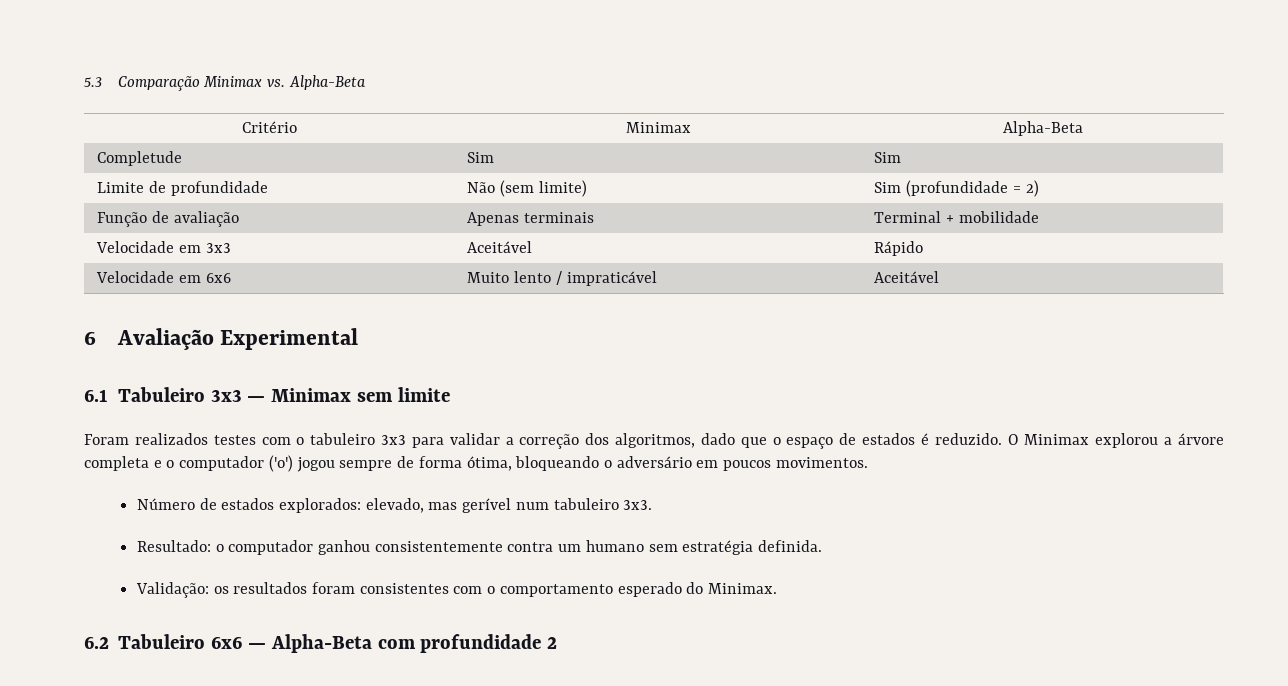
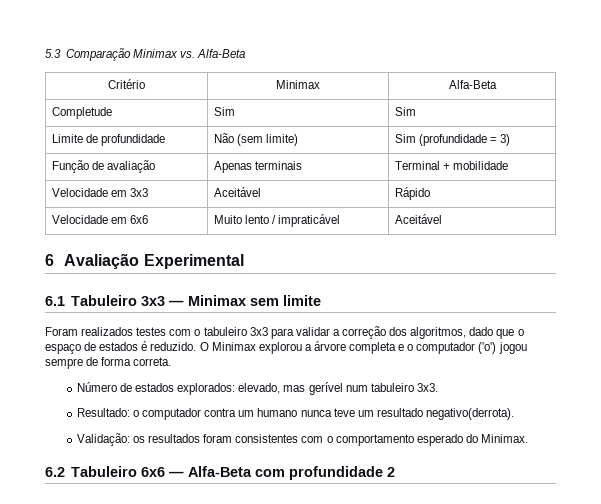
[288,75,366,90] Alpha-Beta -> [197,49,246,58] Alfa-Beta
[1002,121,1083,136] Alpha-Beta -> [448,80,497,89] Alfa-Beta
[1025,180,1039,197] 2) -> [500,134,511,146] 3)
[466,456,868,471] ótima, bloqueando o adversário em poucos movimentos. -> [133,357,172,366] correta.
[317,540,503,555] ganhou consistentemente -> (202, 414) none
[648,540,823,555] sem estratégia definida. -> [300,408,514,420] nunca teve um resultado negativo(derrota).
[270,634,372,653] Alpha-Beta -> [187,466,252,477] Alfa-Beta

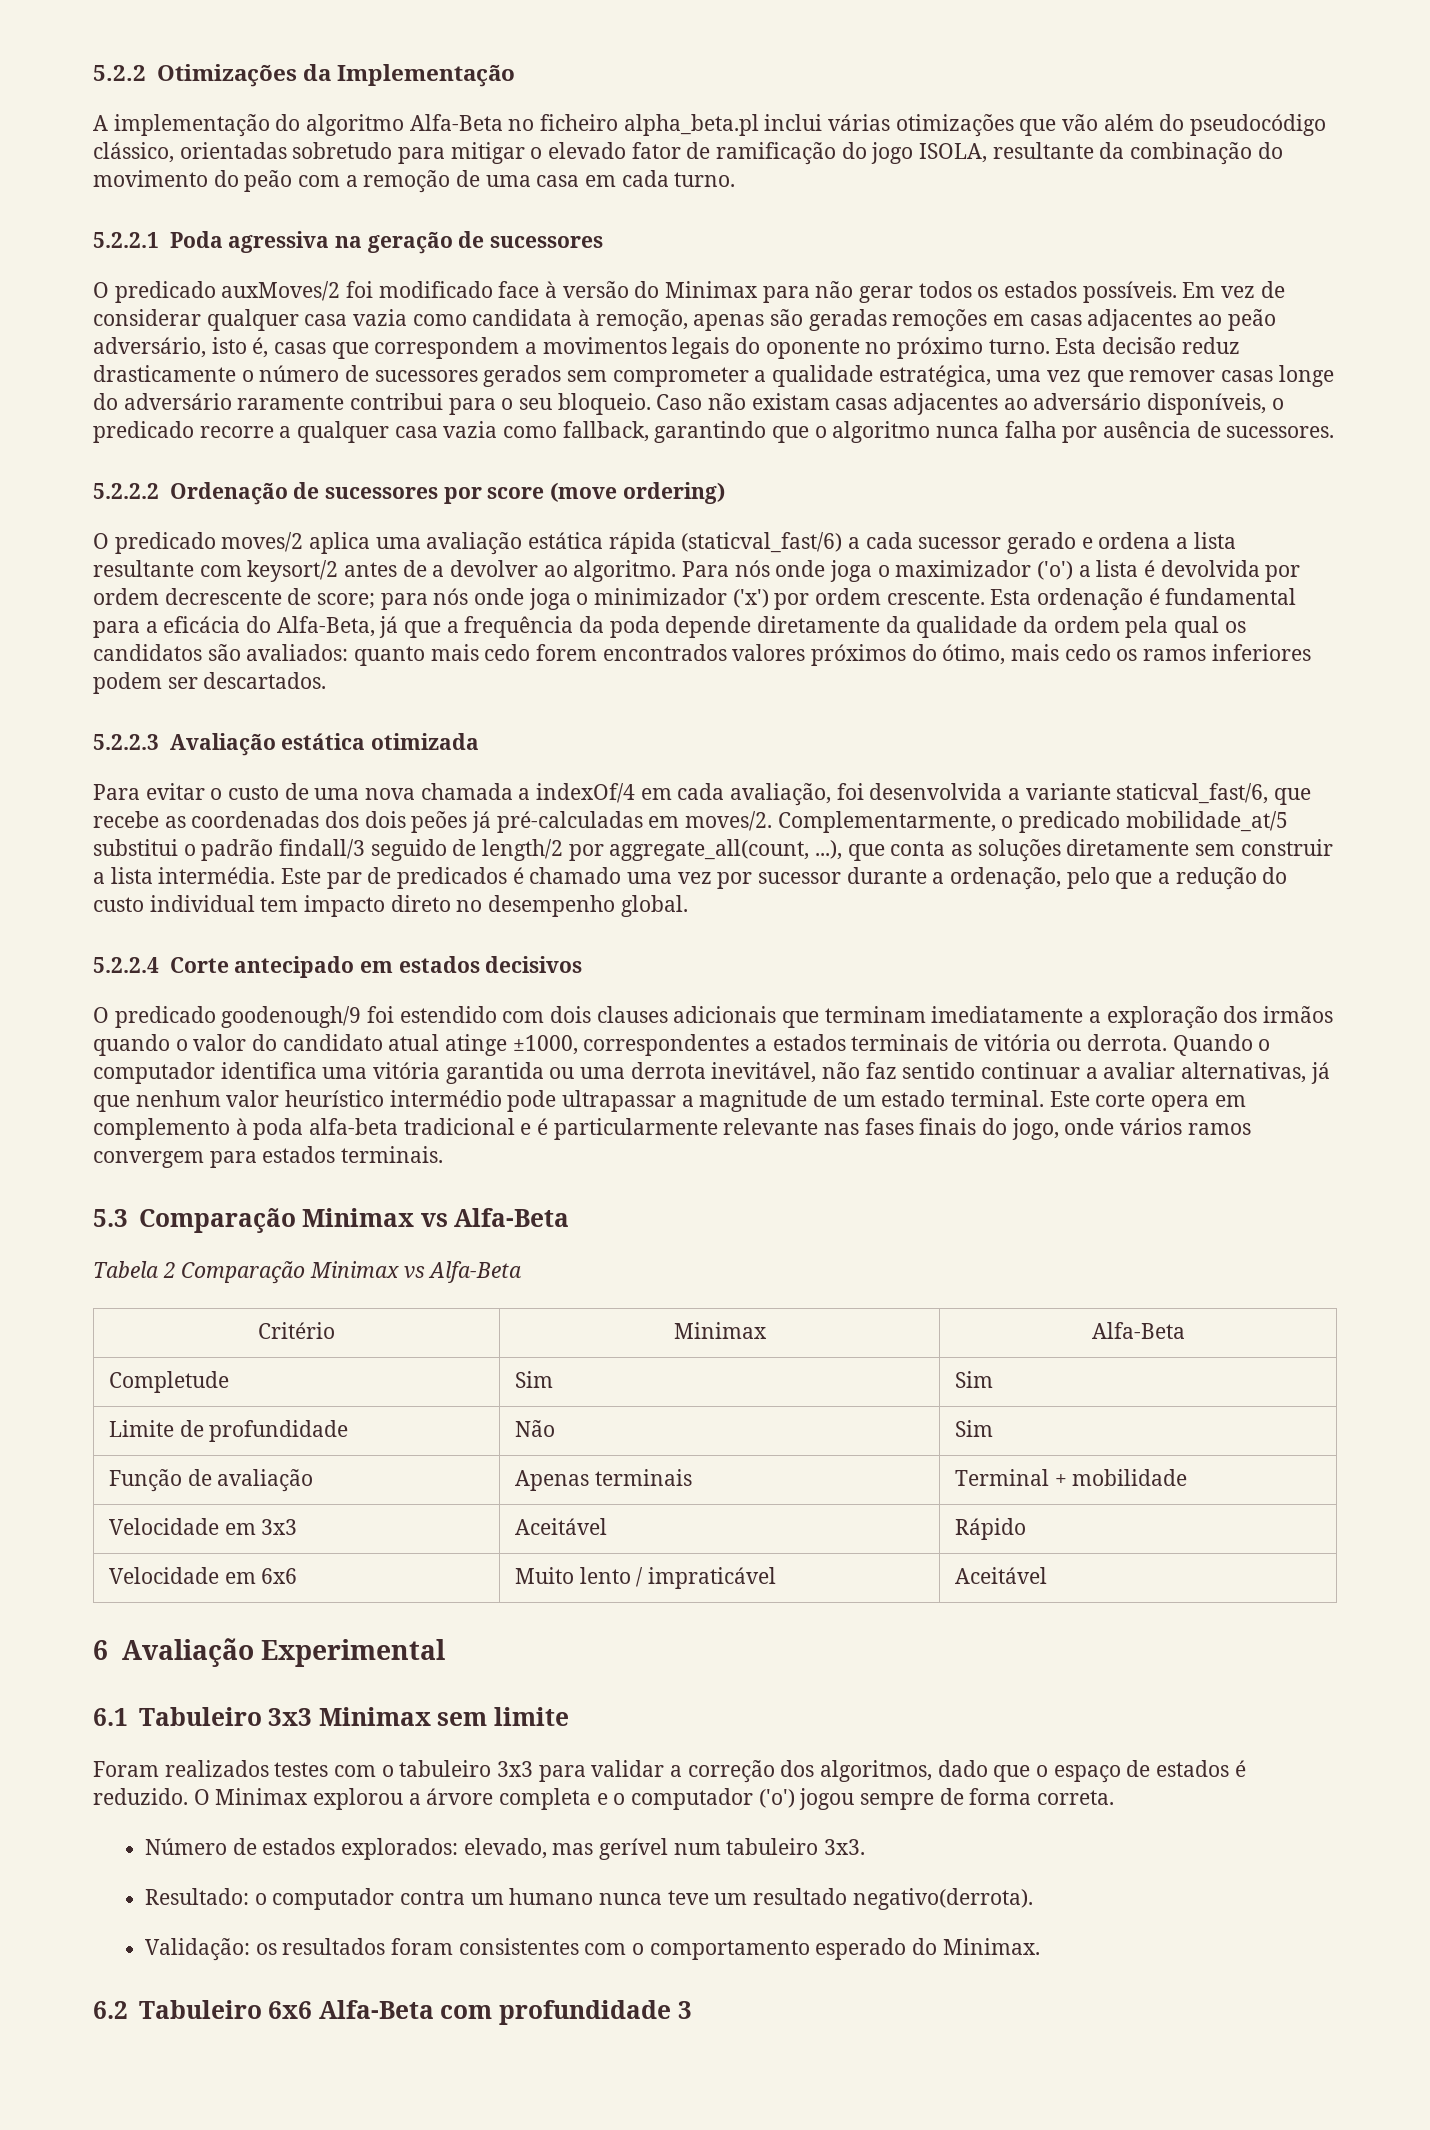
[45,48,195,61] 5.3 Comparação Minimax vs. -> [93,64,515,87] [93,114,1327,137] [93,142,1283,165] [93,170,736,193] [93,231,603,254] [93,281,1285,303] [93,309,1276,332] [93,337,1240,359] [93,365,1334,387] [93,393,1284,415] [93,421,1335,443] [93,482,725,505] [93,532,1236,555] [93,560,1301,582] [93,588,1297,611] [93,616,1246,638] [93,644,1311,666] [93,672,327,694] [93,733,479,756] [93,783,1312,806] [93,811,1288,833] [93,839,1333,862] [93,867,1288,890] [93,895,688,917] [93,956,583,978] [93,1006,1334,1029] [93,1034,1271,1056] [93,1062,1330,1084] [93,1090,1246,1112] [93,1118,1251,1140] [93,1146,444,1168] [93,1208,570,1233] [93,1261,425,1284] 5.2.2 Otimizações da Implementação // A implementação do algoritmo Alfa-Beta no ficheiro alpha_beta.pl inclui várias otimizações que vão além do pseudocódigo clássico, orientadas sobretudo para mitigar o elevado fator de ramificação do jogo ISOLA, resultante da combinação do movimento do peão com a remoção de uma casa em cada turno. // 5.2.2.1 Poda agressiva na geração de sucessores // O predicado auxMoves/2 foi modificado face à versão do Minimax para não gerar todos os estados possíveis. Em vez de considerar qualquer casa vazia como candidata à remoção, apenas são geradas remoções em casas adjacentes ao peão adversário, isto é, casas que correspondem a movimentos legais do oponente no próximo turno. Esta decisão reduz drasticamente o número de sucessores gerados sem comprometer a qualidade estratégica, uma vez que remover casas longe do adversário raramente contribui para o seu bloqueio. Caso não existam casas adjacentes ao adversário disponíveis, o predicado recorre a qualquer casa vazia como fallback, garantindo que o algoritmo nunca falha por ausência de sucessores. // 5.2.2.2 Ordenação de sucessores por score (move ordering) // O predicado moves/2 aplica uma avaliação estática rápida (staticval_fast/6) a cada sucessor gerado e ordena a lista resultante com keysort/2 antes de a devolver ao algoritmo. Para nós onde joga o maximizador ('o') a lista é devolvida por ordem decrescente de score; para nós onde joga o minimizador ('x') por ordem crescente. Esta ordenação é fundamental para a eficácia do Alfa-Beta, já que a frequência da poda depende diretamente da qualidade da ordem pela qual os candidatos são avaliados: quanto mais cedo forem encontrados valores próximos do ótimo, mais cedo os ramos inferiores podem ser descartados. // 5.2.2.3 Avaliação estática otimizada // Para evitar o custo de uma nova chamada a indexOf/4 em cada avaliação, foi desenvolvida a variante staticval_fast/6, que recebe as coordenadas dos dois peões já pré-calculadas em moves/2. Complementarmente, o predicado mobilidade_at/5 substitui o padrão findall/3 seguido de length/2 por aggregate_all(count, ...), que conta as soluções diretamente sem construir a lista intermédia. Este par de predicados é chamado uma vez por sucessor durante a ordenação, pelo que a redução do custo individual tem impacto direto no desempenho global. // 5.2.2.4 Corte antecipado em estados decisivos // O predicado goodenough/9 foi estendido com dois clauses adicionais que terminam imediatamente a exploração dos irmãos quando o valor do candidato atual atinge ±1000, correspondentes a estados terminais de vitória ou derrota. Quando o computador identifica uma vitória garantida ou uma derrota inevitável, não faz sentido continuar a avaliar alternativas, já que nenhum valor heurístico intermédio pode ultrapassar a magnitude de um estado terminal. Este corte opera em complemento à poda alfa-beta tradicional e é particularmente relevante nas fases finais do jogo, onde vários ramos convergem para estados terminais. // 5.3 Comparação Minimax vs Alfa-Beta // Tabela 2 Comparação Minimax vs
[237,134,299,146] [395,134,511,146] (sem limite) | Sim (profundidade = 3) -> [955,1420,994,1437] | Sim
[168,300,184,306] — -> (313, 1717) none
[168,471,184,477] — -> (313, 2010) none
[386,467,395,477] 2 -> [677,2001,692,2019] 3

